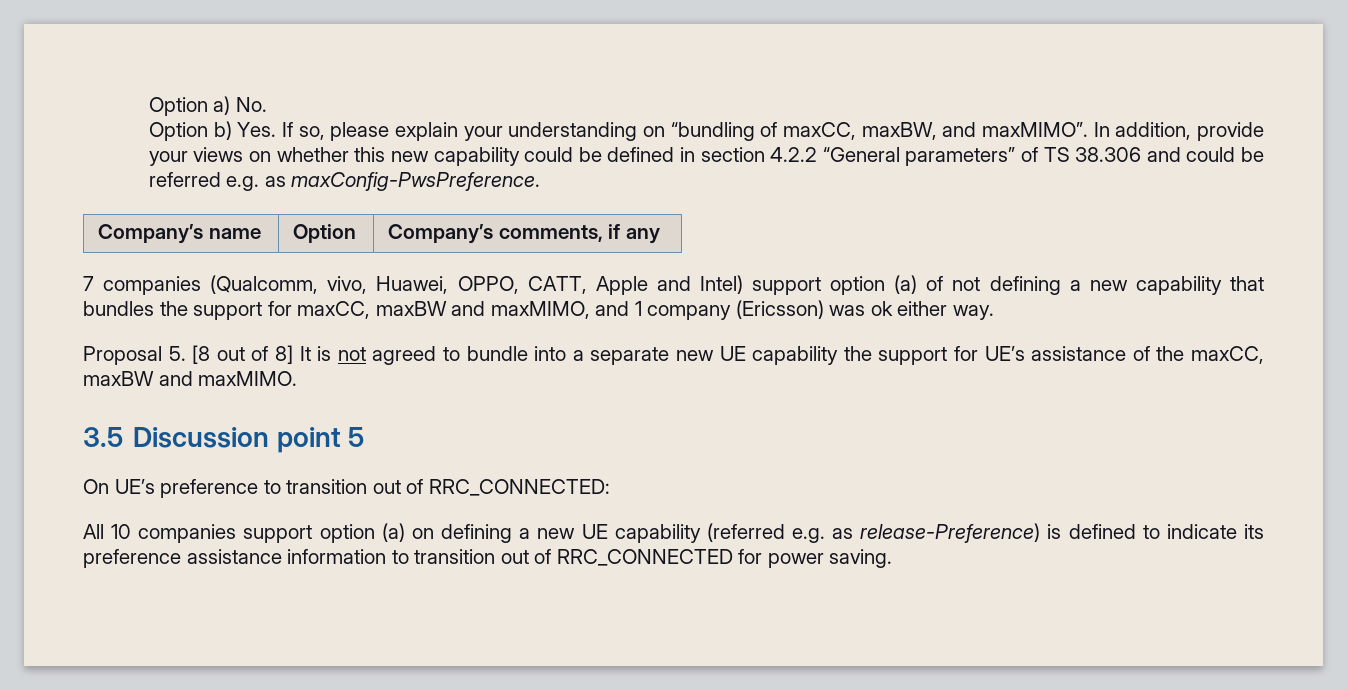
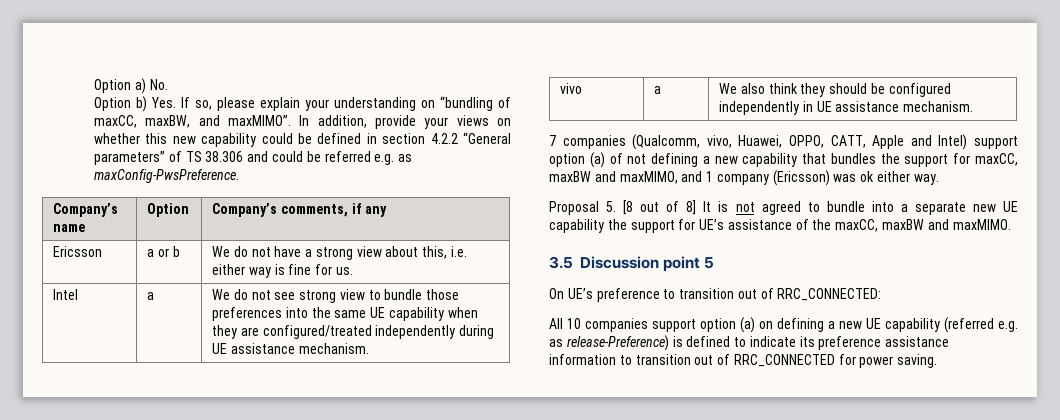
(660, 236) none -> [52,246,102,257] [146,246,180,257] [211,246,467,260] [211,264,353,278] [52,289,78,300] [146,292,154,300] [211,289,460,303] [211,307,478,321] [211,325,495,339] [211,343,369,354] [559,83,582,94] [653,86,661,94] [718,83,951,97] [718,101,974,115] // Ericsson | a or b | We do not have a strong view about this, i.e. either way is fine for us. // Intel | a | We do not see strong view to bundle those preferences into the same UE capability when they are configured/treated independently during UE assistance mechanism. // vivo | a | We also think they should be configured independently in UE assistance mechanism.

